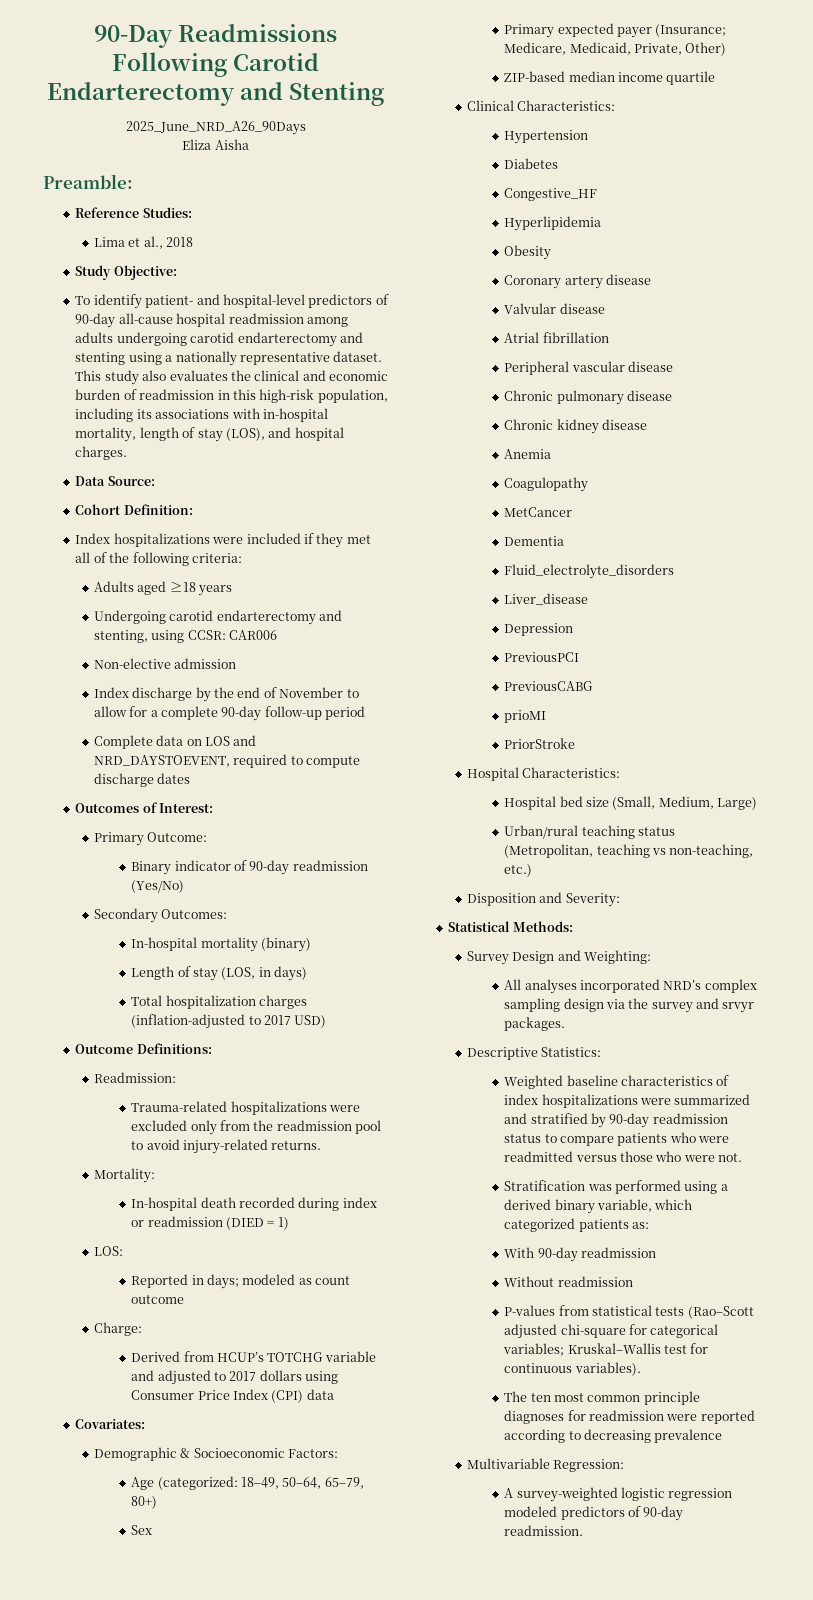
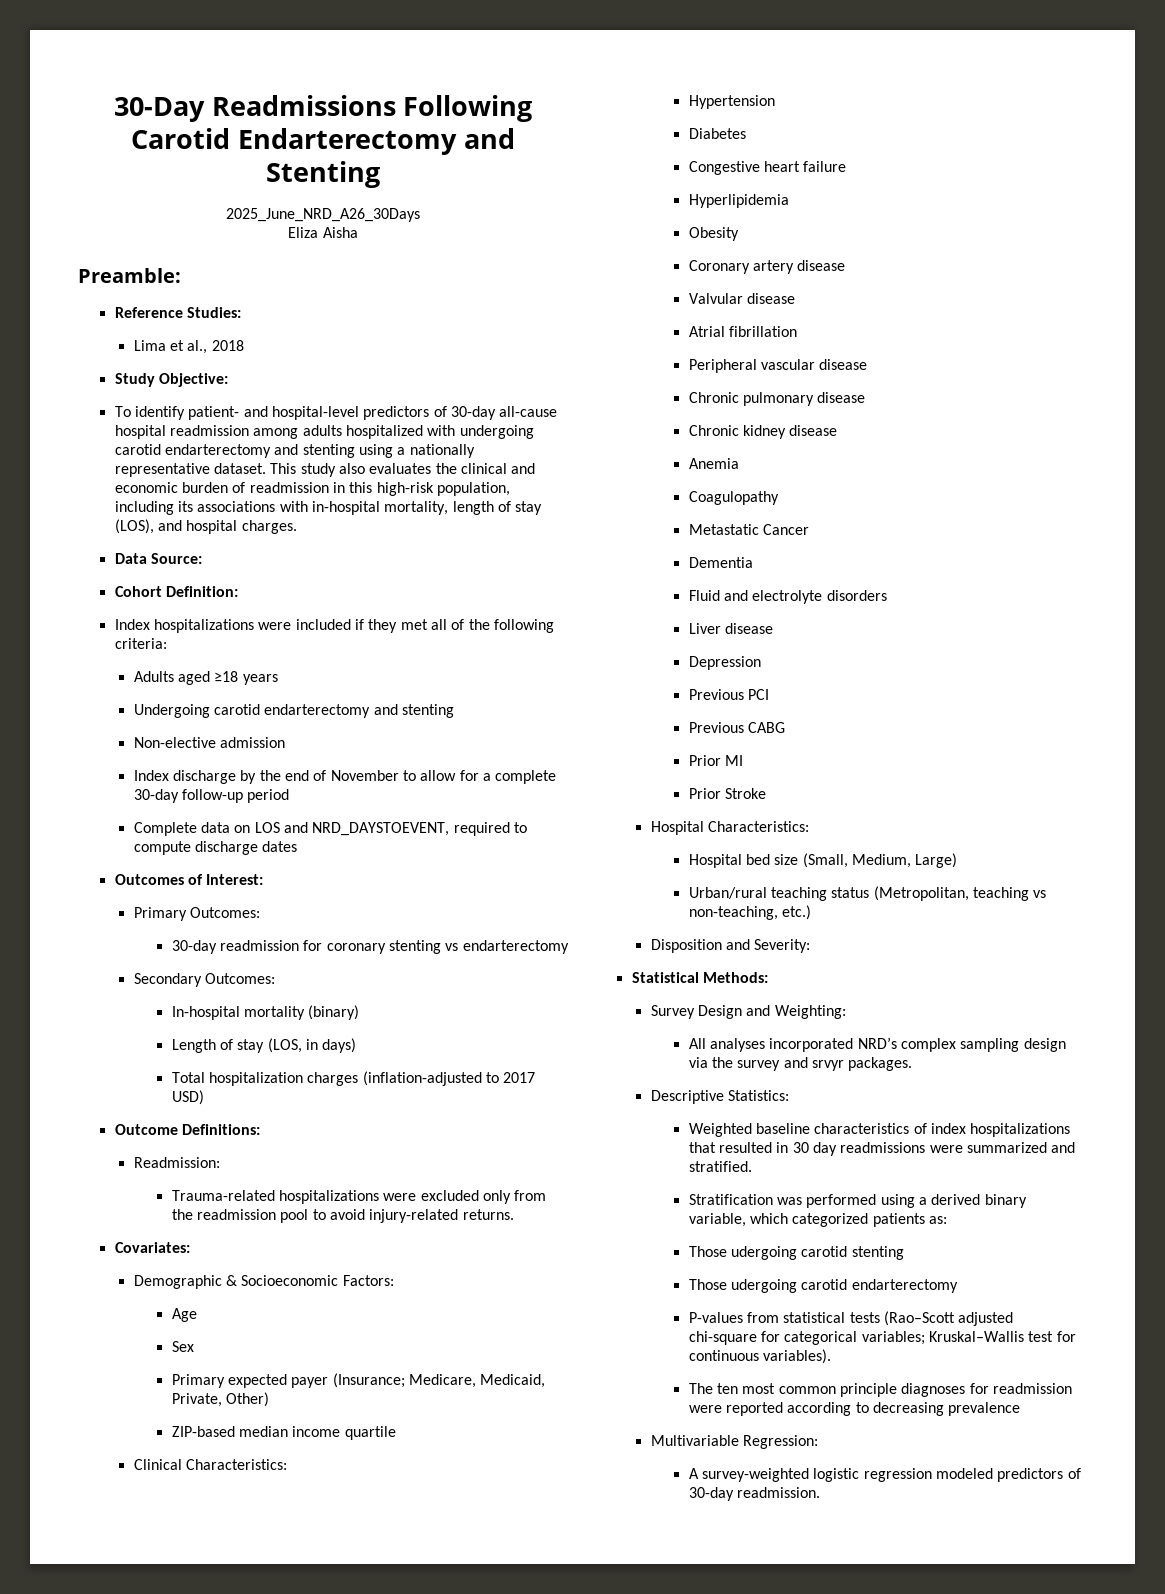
[93,25,173,48] 90-Day -> [114,97,206,122] 30-Day
[125,121,306,135] 2025_June_NRD_A26_90Days -> [226,208,420,222] 2025_June_NRD_A26_30Days
[75,313,116,328] 90-day -> [450,406,496,420] 30-day
(114, 337) none -> [345,425,456,439] hospitalized with
[93,630,278,643] stenting, using CCSR: CAR006 -> [401,704,454,718] stenting
[221,706,262,721] 90-day -> [133,789,179,803] 30-day
[147,832,208,842] [131,860,368,875] [131,880,185,893] Outcome: // Binary indicator of 90-day readmission (Yes/No) -> [190,907,261,918] [171,940,569,954] Outcomes: // 30-day readmission for coronary stenting vs endarterectomy
[93,1168,155,1183] [131,1197,377,1211] [131,1216,289,1230] [93,1246,123,1256] [131,1274,351,1289] [131,1295,185,1304] [93,1322,142,1336] [131,1351,376,1362] [131,1370,339,1385] [131,1389,334,1403] // Mortality: // In-hospital death recorded during index or readmission (DIED = 1) // LOS: // Reported in days; modeled as count outcome // Charge: // Derived from HCUP’s TOTCHG variable and adjusted to 2017 dollars using Consumer Price Index (CPI) data -> (514, 1214) none
[157,1476,364,1490] [131,1496,158,1509] (categorized: 18–49, 50–64, 65–79, 80+) -> (197, 1315) none
[504,188,598,201] Congestive_HF -> [688,161,847,175] Congestive heart failure
[504,507,573,517] MetCancer -> [688,524,810,535] Metastatic Cancer
[504,564,675,579] [504,593,589,605] [504,623,574,636] [504,652,580,662] [504,681,594,691] [504,710,547,723] [504,738,576,749] Fluid_electrolyte_disorders // Liver_disease // Depression // PreviousPCI // PreviousCABG // prioMI // PriorStroke -> [688,590,887,604] [688,623,774,634] [688,656,761,670] [688,689,770,700] [688,722,786,733] [688,755,744,766] [688,788,767,799] Fluid and electrolyte disorders // Liver disease // Depression // Previous PCI // Previous CABG // Prior MI // Prior Stroke
[639,1094,751,1105] [504,1113,728,1128] [504,1132,730,1146] [504,1151,743,1162] were summarized and stratified by 90-day readmission status to compare patients who were readmitted versus those who were not. -> [688,1142,1076,1156] [688,1161,752,1172] that resulted in 30 day readmissions were summarized and stratified.
[504,1247,656,1262] [504,1276,633,1287] With 90-day readmission // Without readmission -> [688,1246,904,1260] [688,1279,958,1293] Those udergoing carotid stenting // Those udergoing carotid endarterectomy
[643,1506,684,1521] 90-day -> [688,1487,734,1501] 30-day

